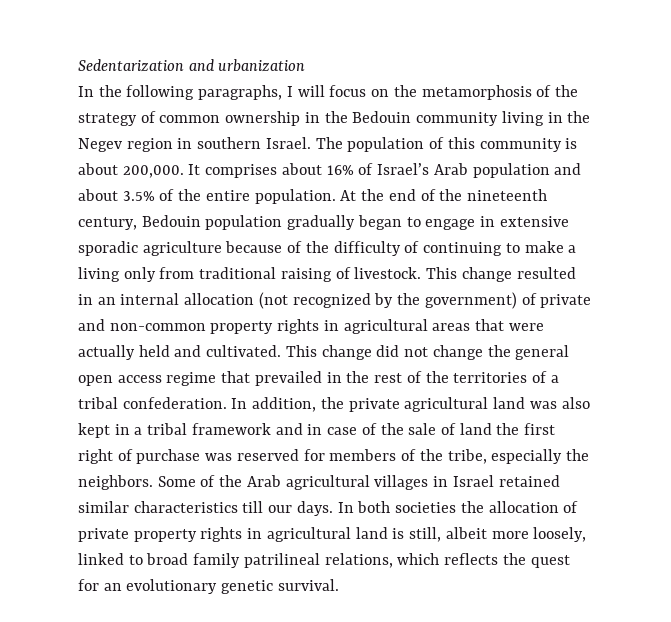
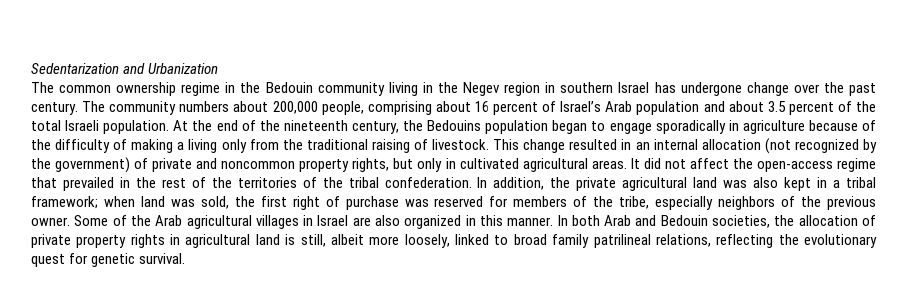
[218,59,306,72] [78,85,578,100] [78,111,156,126] urbanization // In the following paragraphs, I will focus on the metamorphosis of the strategy of -> [148,63,219,74] [31,82,54,93] Urbanization // The
(301, 118) none -> [181,82,221,96] regime
[265,137,578,152] [78,163,354,178] Israel. The population of this community is about 200,000. It comprises about 16% -> [618,82,876,96] [31,101,539,115] Israel has undergone change over the past century. The community numbers about 200,000 people, comprising about 16 percent
[122,189,250,201] 3.5% of the entire -> [767,101,877,115] [31,120,100,131] 3.5 percent of the total Israeli
[141,215,569,230] [78,241,138,256] Bedouin population gradually began to engage in extensive sporadic -> [403,120,739,134] the Bedouins population began to engage sporadically in
[423,241,564,256] continuing to make -> [131,139,174,153] making
(195, 273) none -> [282,139,303,150] the
[109,319,544,334] [78,345,570,360] [78,375,162,386] non-common property rights in agricultural areas that were actually held and cultivated. This change did not change the general open access -> [221,158,833,172] noncommon property rights, but only in cultivated agricultural areas. It did not affect the open-access
[550,375,559,383] a -> [322,177,343,188] the
[191,423,492,435] framework and in case of the sale of land -> [31,196,229,209] framework; when land was sold,
[565,449,589,461] [78,475,153,490] the neighbors. -> [718,196,877,210] [31,217,70,226] neighbors of the previous owner.
[498,475,560,487] [78,501,457,516] retained similar characteristics till our days. In both societies -> [352,215,771,229] are also organized in this manner. In both Arab and Bedouin societies,
[397,553,570,568] [78,579,218,594] which reflects the quest for an evolutionary -> [716,234,877,248] [31,253,89,267] reflecting the evolutionary quest for

